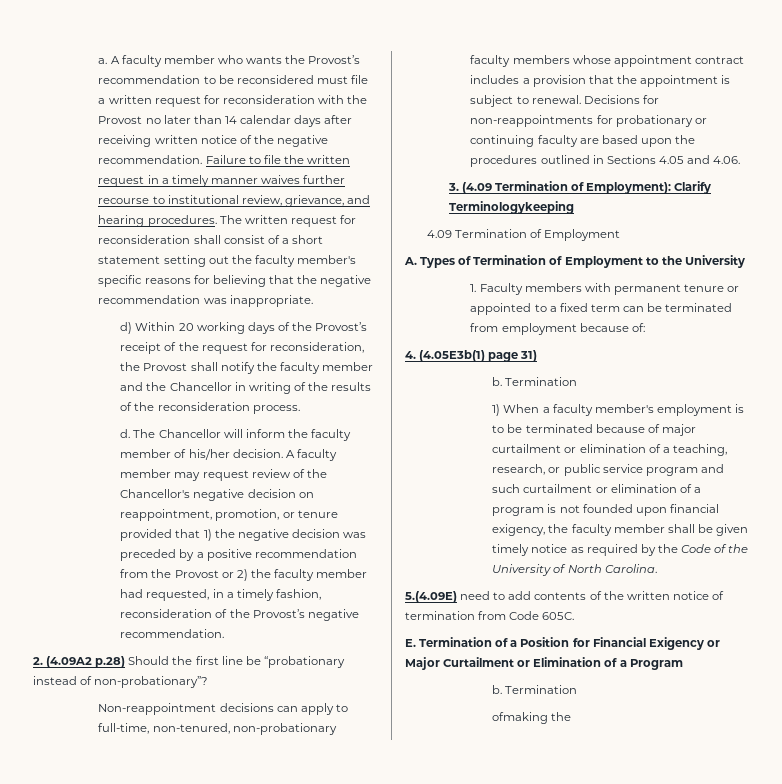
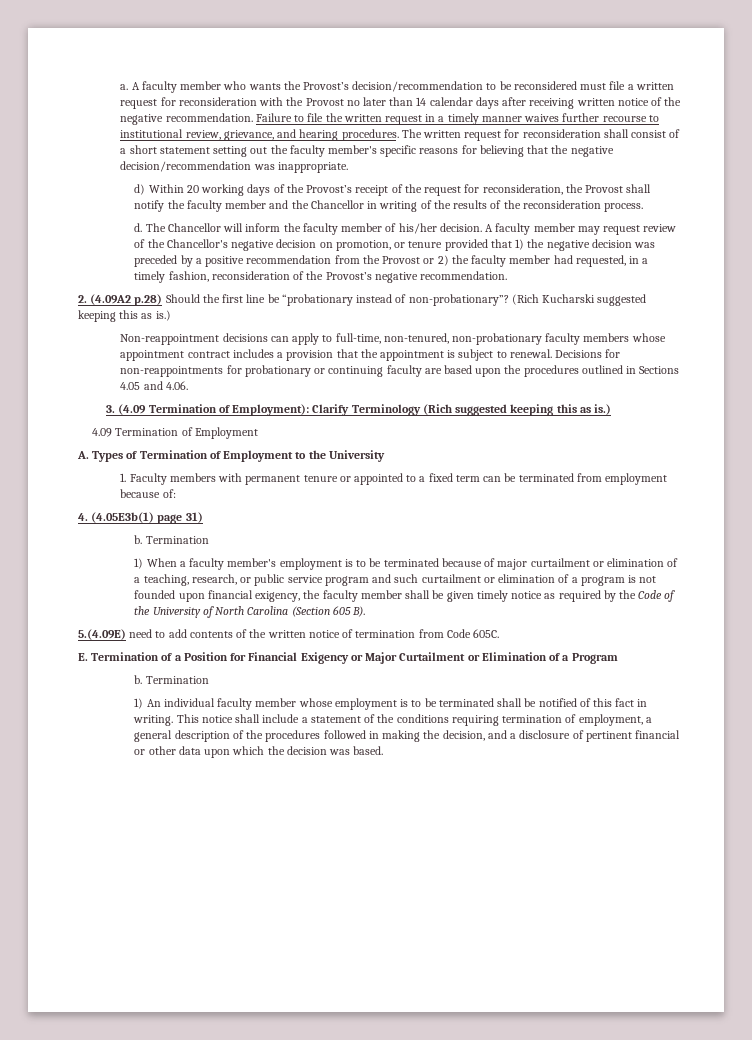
[98,75,201,84] recommendation -> [352,81,484,92] decision/recommendation
[98,295,201,304] recommendation -> [120,161,252,172] decision/recommendation
[120,509,213,521] reappointment, -> (333, 245) none
(209, 682) none -> [511,294,647,306] [78,310,171,322] (Rich Kucharski suggested keeping this as is.)
[448,201,574,214] Terminologykeeping -> [351,404,612,416] Terminology (Rich suggested keeping this as is.)
[604,564,657,573] Carolina. -> [247,606,366,617] Carolina (Section 605 B).
[492,712,572,724] ofmaking the -> [134,698,648,710] [133,714,652,726] [134,730,680,742] [134,746,384,758] 1) An individual faculty member whose employment is to be terminated shall be notified of this fact in writing. This notice shall include a statement of the conditions requiring termination of employment, a general description of the procedures followed in making the decision, and a disclosure of pertinent financial or other data upon which the decision was based.

